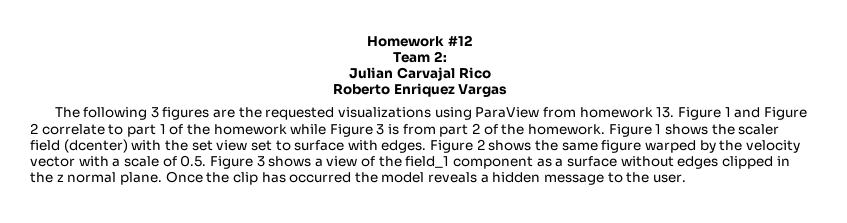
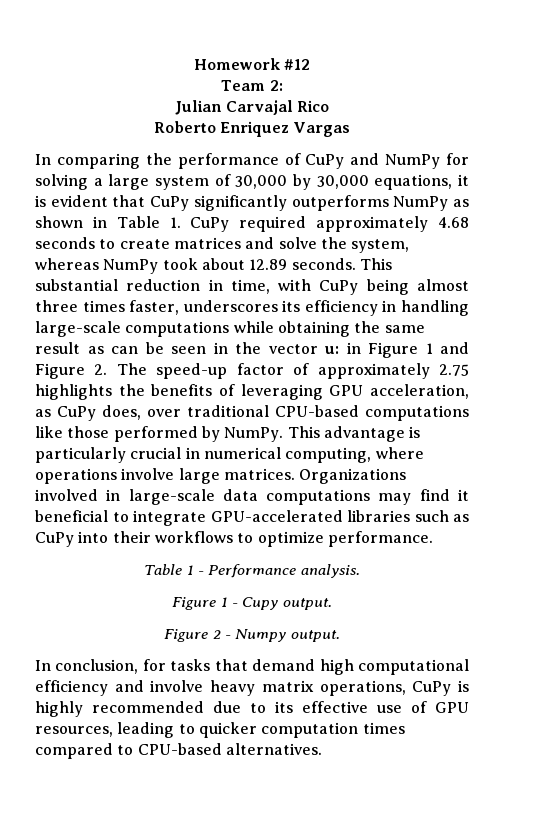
[54,107,807,120] [30,123,780,137] [30,139,800,153] [30,155,790,169] [30,171,686,185] The following 3 figures are the requested visualizations using ParaView from homework 13. Figure 1 and Figure 2 correlate to part 1 of the homework while Figure 3 is from part 2 of the homework. Figure 1 shows the scaler field (dcenter) with the set view set to surface with edges. Figure 2 shows the same figure warped by the velocity vector with a scale of 0.5. Figure 3 shows a view of the field_1 component as a surface without edges clipped in the z normal plane. Once the clip has occurred the model reveals a hidden message to the user. -> [35,153,469,169] [35,174,470,190] [35,195,469,211] [35,216,469,232] [35,237,410,253] [35,258,392,274] [35,279,469,295] [35,300,469,316] [35,321,425,337] [35,342,469,358] [35,363,469,379] [35,384,470,400] [35,405,469,421] [35,426,421,442] [35,447,424,463] [35,468,407,484] [35,489,469,505] [35,510,469,526] [35,531,433,547] [144,564,360,578] [172,597,332,610] [164,629,340,642] [35,659,469,675] [35,680,470,696] [35,701,469,717] [35,722,405,738] [35,743,322,759] In comparing the performance of CuPy and NumPy for solving a large system of 30,000 by 30,000 equations, it is evident that CuPy significantly outperforms NumPy as shown in Table 1. CuPy required approximately 4.68 seconds to create matrices and solve the system, whereas NumPy took about 12.89 seconds. This substantial reduction in time, with CuPy being almost three times faster, underscores its efficiency in handling large-scale computations while obtaining the same result as can be seen in the vector u: in Figure 1 and Figure 2. The speed-up factor of approximately 2.75 highlights the benefits of leveraging GPU acceleration, as CuPy does, over traditional CPU-based computations like those performed by NumPy. This advantage is particularly crucial in numerical computing, where operations involve large matrices. Organizations involved in large-scale data computations may find it beneficial to integrate GPU-accelerated libraries such as CuPy into their workflows to optimize performance. // Table 1 - Performance analysis. // Figure 1 - Cupy output. // Figure 2 - Numpy output. // In conclusion, for tasks that demand high computational efficiency and involve heavy matrix operations, CuPy is highly recommended due to its effective use of GPU resources, leading to quicker computation times compared to CPU-based alternatives.

